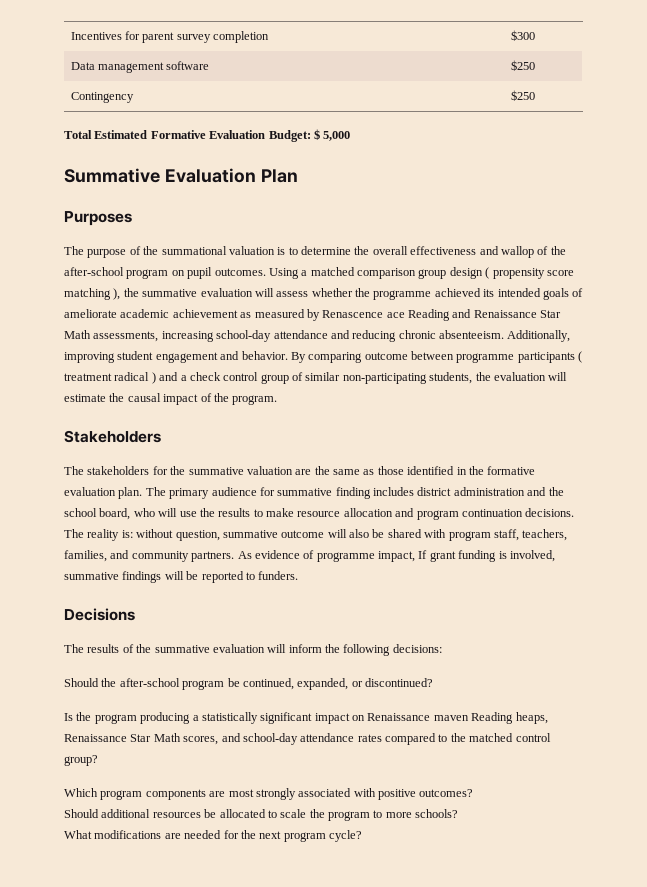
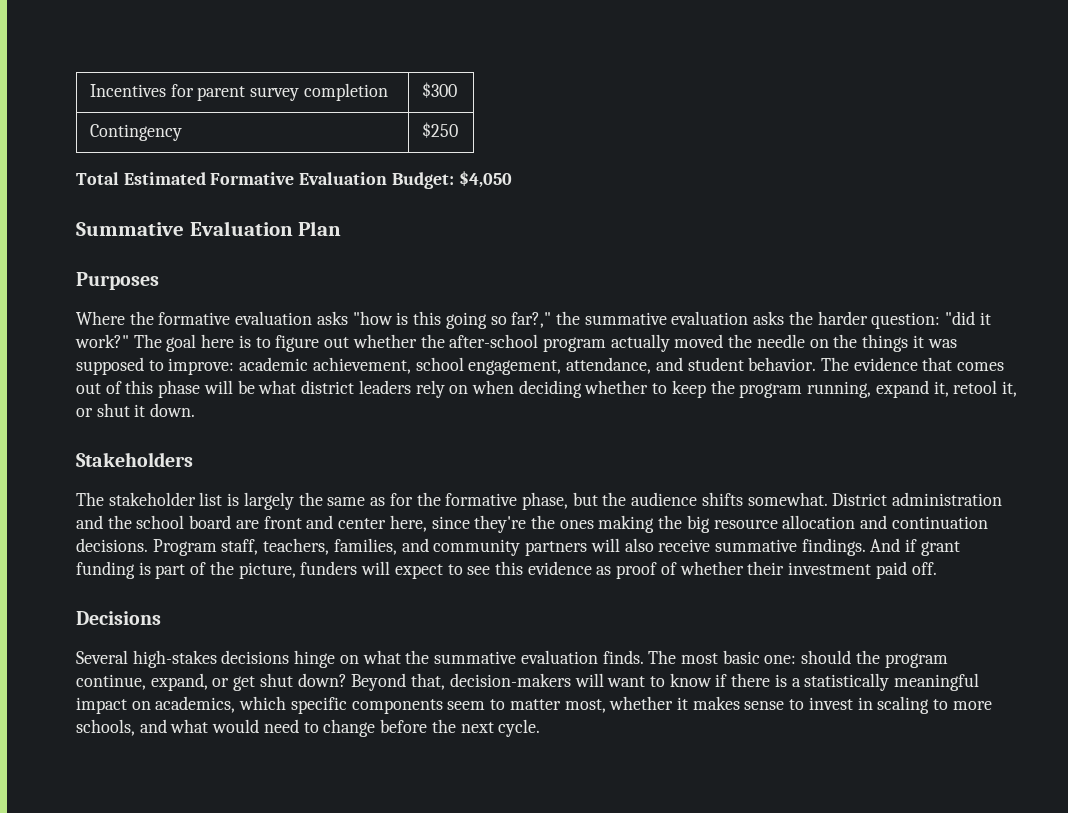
[70,61,210,73] [510,60,535,71] // Data management software | $250 -> (457, 90) none
[313,129,351,141] $ 5,000 -> [458,171,512,188] $4,050
[64,246,566,258] [64,267,574,279] [64,288,584,300] [64,309,562,321] [64,330,571,342] [64,351,583,363] [64,372,568,384] [64,393,278,405] [64,430,161,443] [64,466,536,475] [64,487,564,499] [64,508,294,520] The purpose of the summational valuation is to determine the overall effectiveness and wallop of the after-school program on pupil outcomes. Using a matched comparison group design ( propensity score matching ), the summative evaluation will assess whether the programme achieved its intended goals of ameliorate academic achievement as measured by Renascence ace Reading and Renaissance Star Math assessments, increasing school-day attendance and reducing chronic absenteeism. Additionally, improving student engagement and behavior. By comparing outcome between programme participants ( treatment radical ) and a check control group of similar non-participating students, the evaluation will estimate the causal impact of the program. // Stakeholders // The stakeholders for the summative valuation are the same as those identified in the formative evaluation plan. The primary audience for summative finding includes district administration and the school board, who will use the results to make -> [76,311,991,329] [75,334,957,352] [76,357,1005,375] [76,380,1017,398] [76,403,196,417] [76,452,193,467] [76,492,1003,510] [76,515,710,533] Where the formative evaluation asks "how is this going so far?," the summative evaluation asks the harder question: "did it work?" The goal here is to figure out whether the after-school program actually moved the needle on the things it was supposed to improve: academic achievement, school engagement, attendance, and student behavior. The evidence that comes out of this phase will be what district leaders rely on when deciding whether to keep the program running, expand it, retool it, or shut it down. // Stakeholders // The stakeholder list is largely the same as for the formative phase, but the audience shifts somewhat. District administration and the school board are front and center here, since they're the ones making the big
[416,510,459,520] program -> (888, 522) none
[64,529,491,541] The reality is: without question, summative outcome will also be shared with program -> [152,539,217,556] Program
[191,550,555,562] [64,571,299,583] [64,608,135,621] [64,644,442,656] [64,678,433,690] [64,712,191,724] partners. As evidence of programme impact, If grant funding is involved, summative findings will be reported to funders. // Decisions // The results of the summative evaluation will inform the following decisions: // Should the after-school program be continued, expanded, or discontinued? // Is the program producing -> [525,538,960,556] [76,561,937,579] [76,611,161,625] [76,650,948,668] [76,673,787,691] partners will also receive summative findings. And if grant funding is part of the picture, funders will expect to see this evidence as proof of whether their investment paid off. // Decisions // Several high-stakes decisions hinge on what the summative evaluation finds. The most basic one: should the program continue, expand, or get shut down? Beyond that, decision-makers will want to know if there is
[260,712,313,724] significant -> [894,673,980,691] meaningful
[367,712,548,724] [64,733,551,745] [64,755,98,766] [64,788,474,800] [64,809,459,821] [64,830,362,842] Renaissance maven Reading heaps, Renaissance Star Math scores, and school-day attendance rates compared to the matched control group? // Which program components are most strongly associated with positive outcomes? // Should additional resources be allocated to scale the program to more schools? // What modifications are needed for the next program cycle? -> [155,696,992,714] [76,719,541,737] academics, which specific components seem to matter most, whether it makes sense to invest in scaling to more schools, and what would need to change before the next cycle.

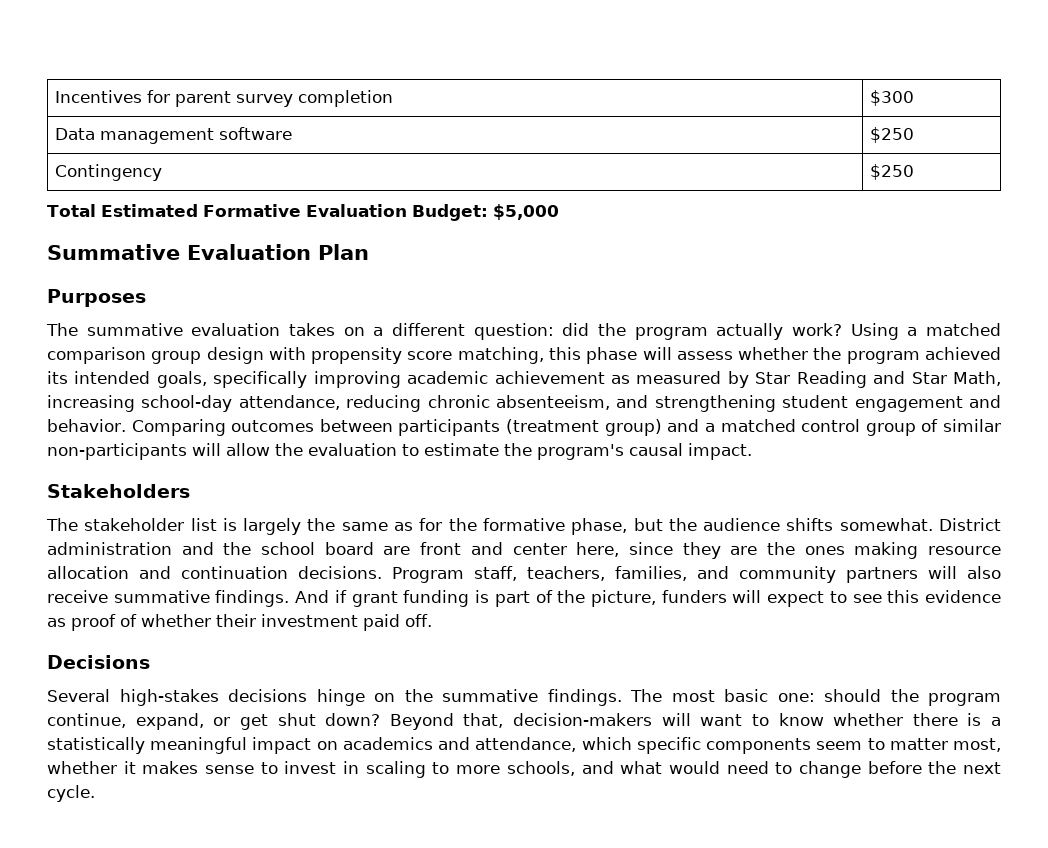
(457, 90) none -> [54,127,292,144] [869,127,914,143] // Data management software | $250
[458,171,512,188] $4,050 -> [492,204,559,220] $5,000
[76,311,991,329] [75,334,957,352] [76,357,1005,375] [76,380,1017,398] [76,403,196,417] Where the formative evaluation asks "how is this going so far?," the summative evaluation asks the harder question: "did it work?" The goal here is to figure out whether the after-school program actually moved the needle on the things it was supposed to improve: academic achievement, school engagement, attendance, and student behavior. The evidence that comes out of this phase will be what district leaders rely on when deciding whether to keep the program running, expand it, retool it, or shut it down. -> [46,323,1001,340] [47,347,1002,364] [47,371,1002,388] [47,395,1001,412] [47,419,1002,436] [47,443,752,460] The summative evaluation takes on a different question: did the program actually work? Using a matched comparison group design with propensity score matching, this phase will assess whether the program achieved its intended goals, specifically improving academic achievement as measured by Star Reading and Star Math, increasing school-day attendance, reducing chronic absenteeism, and strengthening student engagement and behavior. Comparing outcomes between participants (treatment group) and a matched control group of similar non-participants will allow the evaluation to estimate the program's causal impact.
[474,515,527,533] they're -> [682,542,758,559] they are
[658,515,710,533] the big -> (919, 550) none
[362,650,644,664] what the summative evaluation finds. -> [404,689,622,706] the summative findings.
[715,674,728,687] if -> [833,713,904,726] whether
[155,696,236,713] academics, -> [342,737,577,752] academics and attendance,

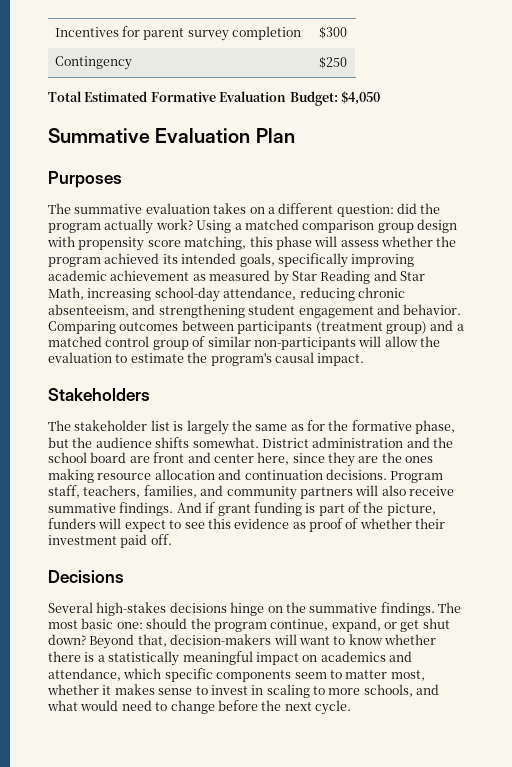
[54,127,292,144] [869,127,914,143] // Data management software | $250 -> (347, 32) none
[492,204,559,220] $5,000 -> [340,91,380,105] $4,050

